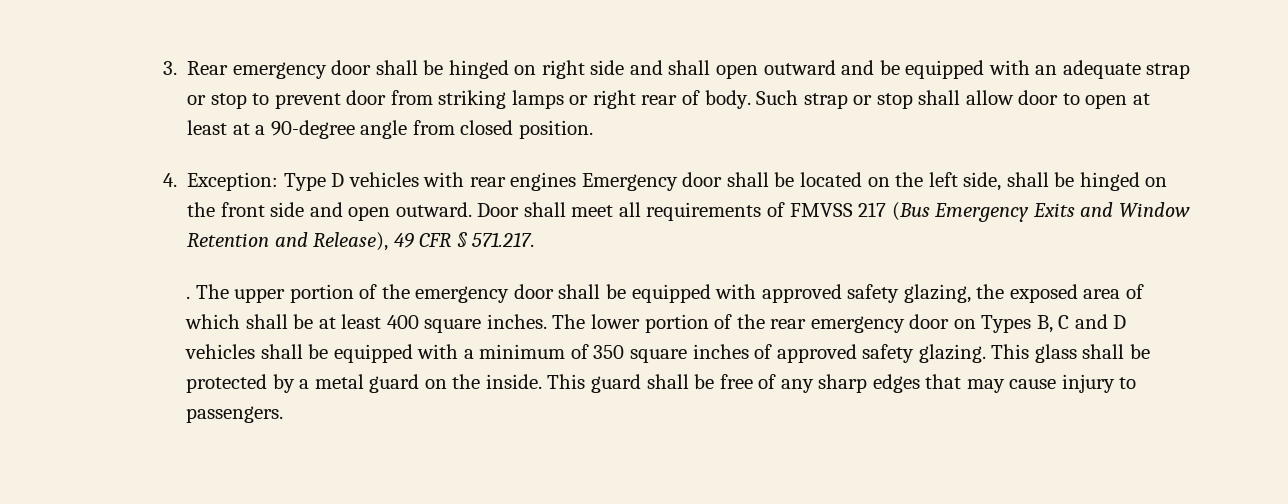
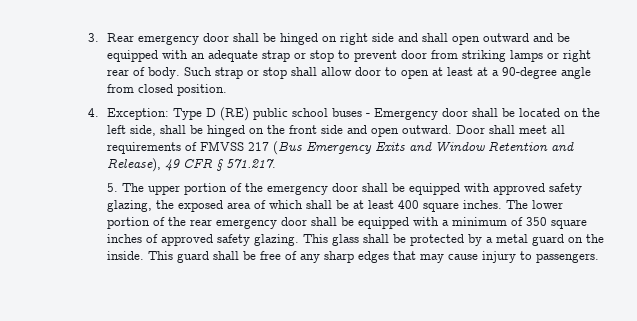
[348,172,577,191] vehicles with rear engines -> [220,107,371,121] (RE) public school buses -
[186,296,191,299] . -> [107,183,119,192] 5.
[953,314,1127,333] [185,344,256,359] on Types B, C and D vehicles -> (308, 221) none

